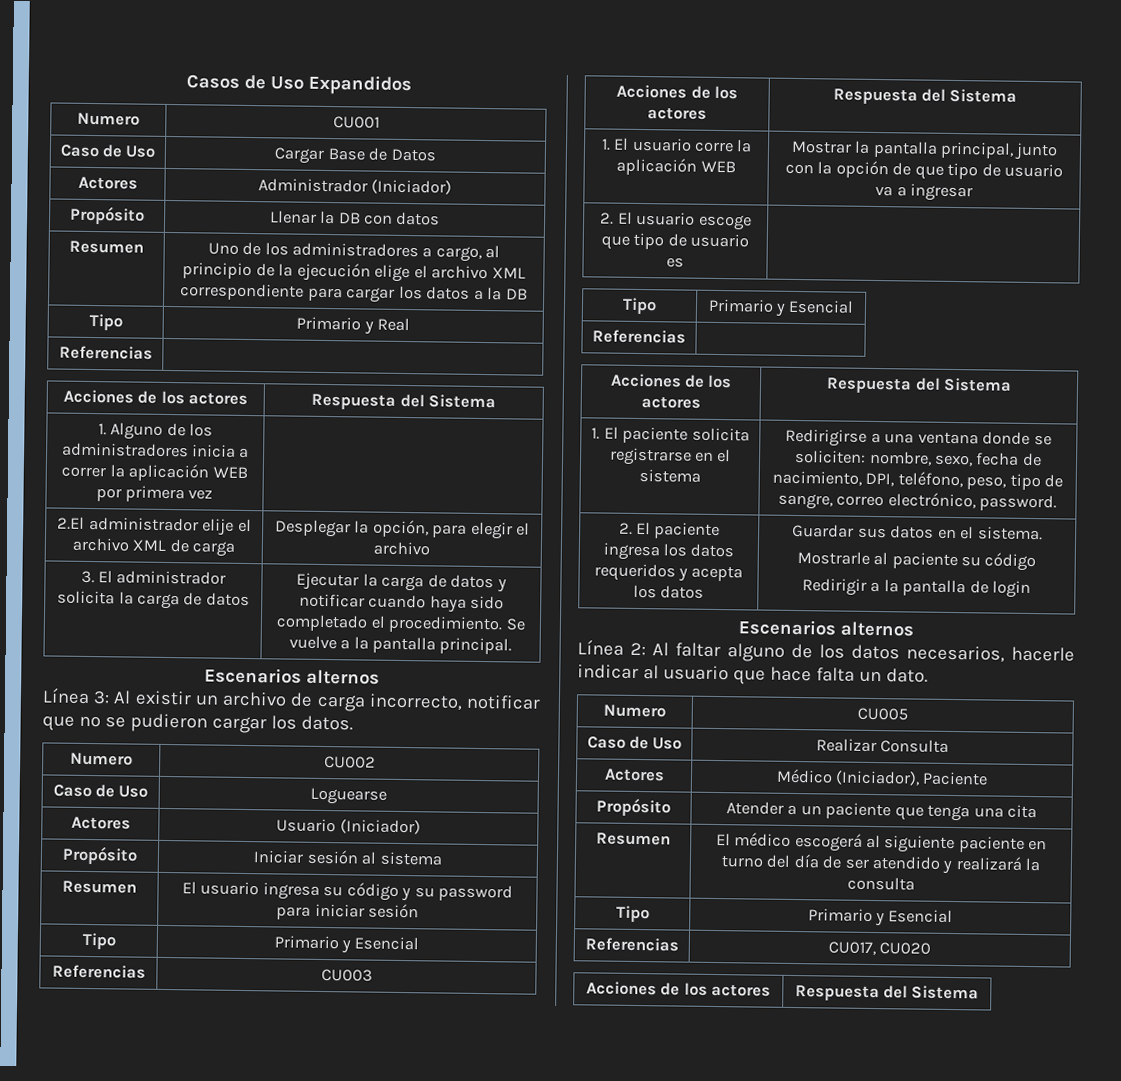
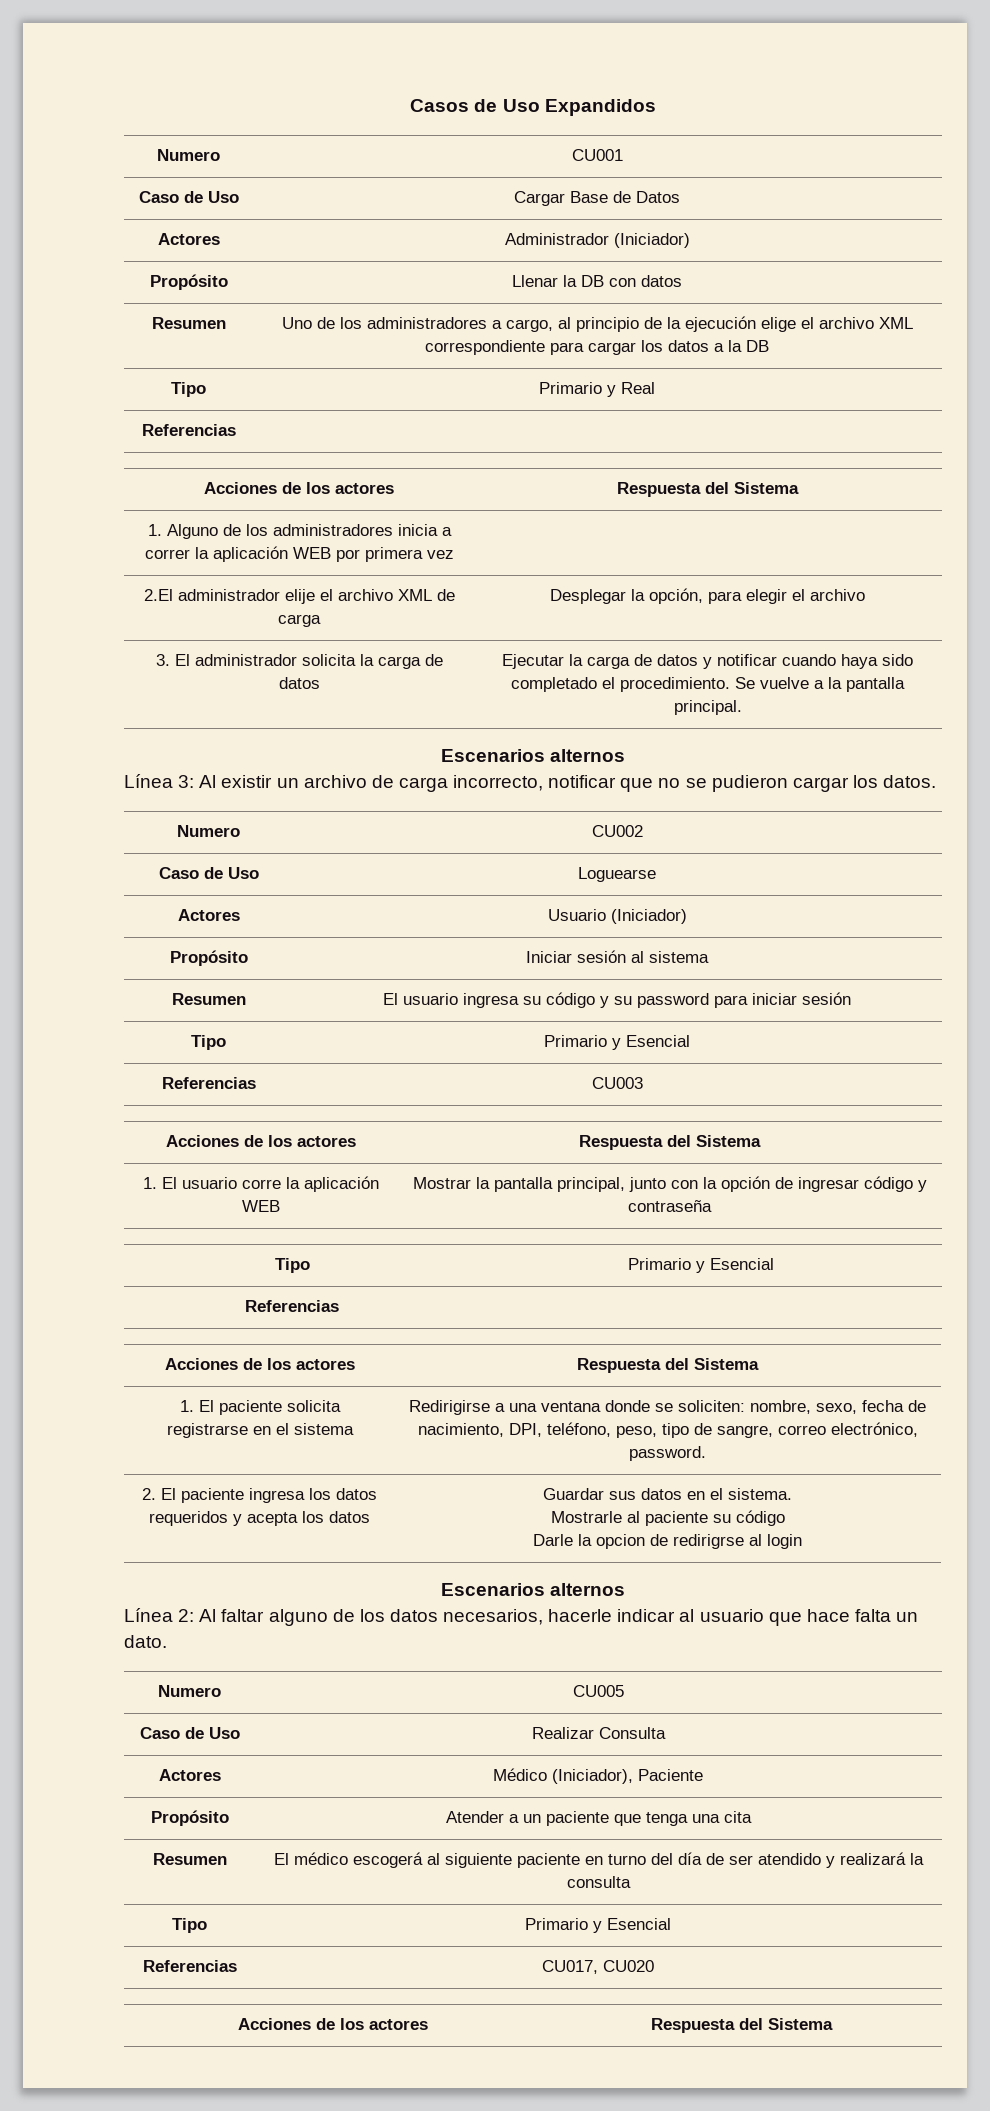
[914,162,1064,180] [875,183,973,202] [600,211,752,231] [600,232,750,250] [666,257,684,268] que tipo de usuario va a ingresar // 2. El usuario escoge que tipo de usuario es | -> [797,1176,927,1192] [628,1200,712,1212] ingresar código y contraseña
[801,578,989,597] Redirigir a la pantalla de -> [533,1534,762,1549] Darle la opcion de redirigrse al

